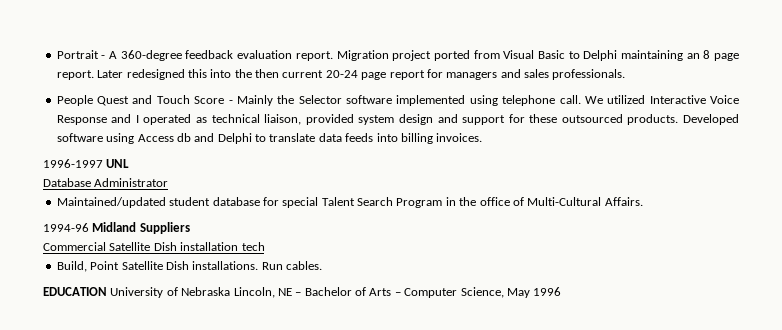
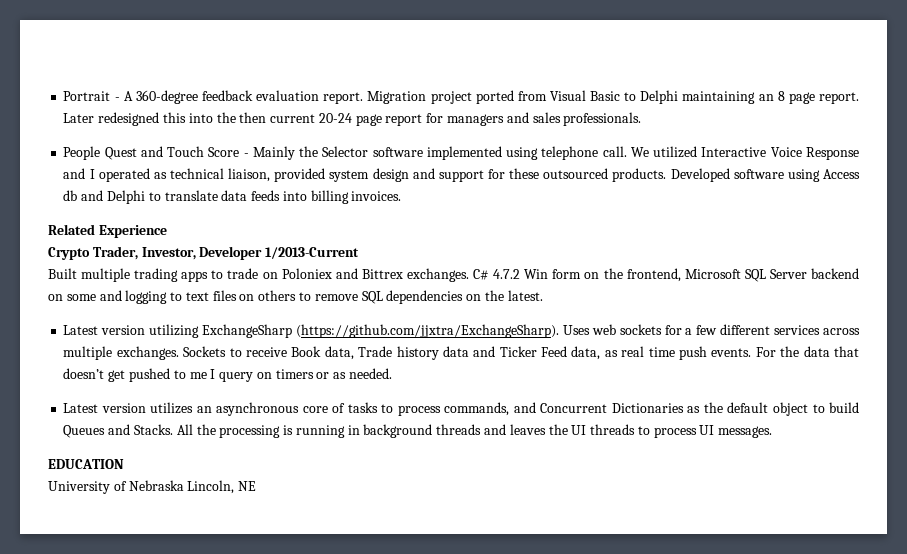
[43,159,130,168] [43,178,169,187] [56,197,643,208] [43,222,190,234] [43,242,265,251] [56,261,322,272] 1996-1997 UNL // Database Administrator // Maintained/updated student database for special Talent Search Program in the office of Multi-Cultural Affairs. // 1994-96 Midland Suppliers // Commercial Satellite Dish installation tech // Build, Point Satellite Dish installations. Run cables. -> [48,224,167,238] [48,246,360,260] [48,268,859,282] [48,290,543,304] [63,324,860,338] [63,346,859,360] [63,368,392,382] [63,402,860,416] [63,424,773,438] Related Experience // Crypto Trader, Investor, Developer 1/2013-Current // Built multiple trading apps to trade on Poloniex and Bittrex exchanges. C# 4.7.2 Win form on the frontend, Microsoft SQL Server backend on some and logging to text files on others to remove SQL dependencies on the latest. // Latest version utilizing ExchangeSharp (https://github.com/jjxtra/ExchangeSharp). Uses web sockets for a few different services across multiple exchanges. Sockets to receive Book data, Trade history data and Ticker Feed data, as real time push events. For the data that doesn’t get pushed to me I query on timers or as needed. // Latest version utilizes an asynchronous core of tasks to process commands, and Concurrent Dictionaries as the default object to build Queues and Stacks. All the processing is running in background threads and leaves the UI threads to process UI messages.
(107, 291) none -> (124, 464) //
[295,287,562,298] – Bachelor of Arts – Computer Science, May 1996 -> (257, 486) none

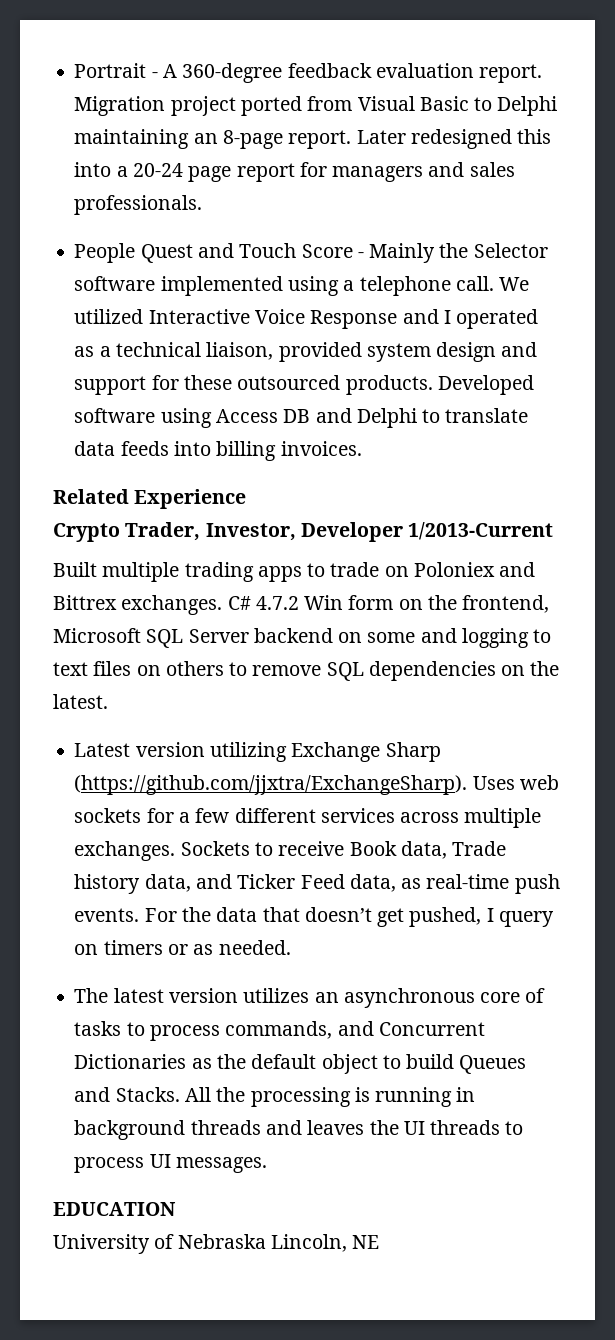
[777,91,815,104] 8 page -> [222,130,283,149] 8-page
[216,112,316,123] the then current -> [116,166,128,177] a
(539, 153) none -> [343,280,355,291] a
(167, 175) none -> [99,346,111,357] a
[63,190,78,201] db -> [283,409,311,423] DB
[202,324,293,338] ExchangeSharp -> [291,742,441,762] Exchange Sharp
[442,346,469,357] data -> [144,874,191,892] data,
[621,346,675,357] real time -> [426,874,510,889] real-time
[128,368,207,382] pushed to me -> [409,907,482,927] pushed,
[63,403,99,413] Latest -> [74,988,164,1003] The latest

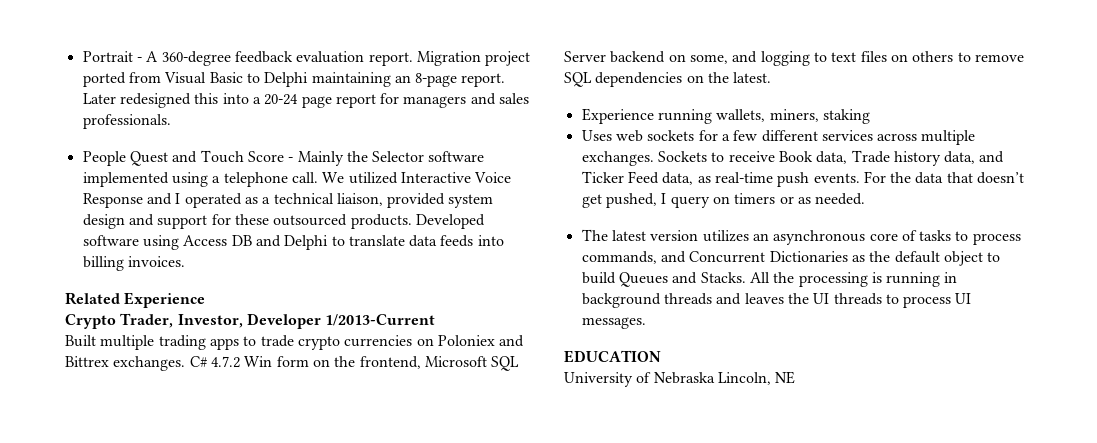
(380, 569) none -> [297,335,413,350] crypto currencies
[367,632,416,643] some -> [689,54,728,64] some,
[74,742,441,762] [74,775,468,795] Latest version utilizing Exchange Sharp (https://github.com/jjxtra/ExchangeSharp). -> [581,108,870,124] Experience running wallets, miners, staking //

